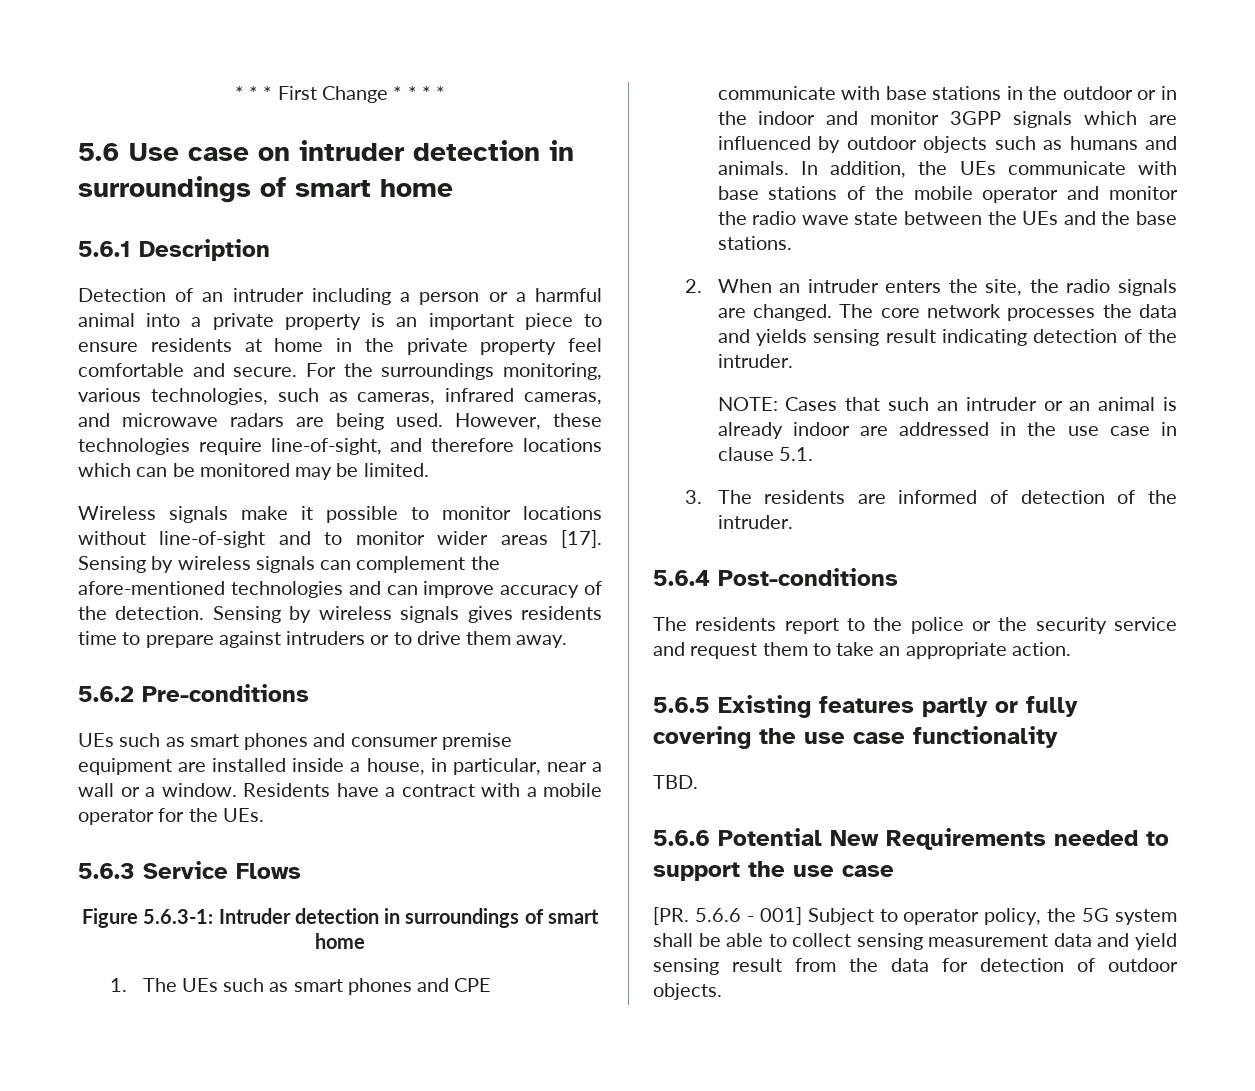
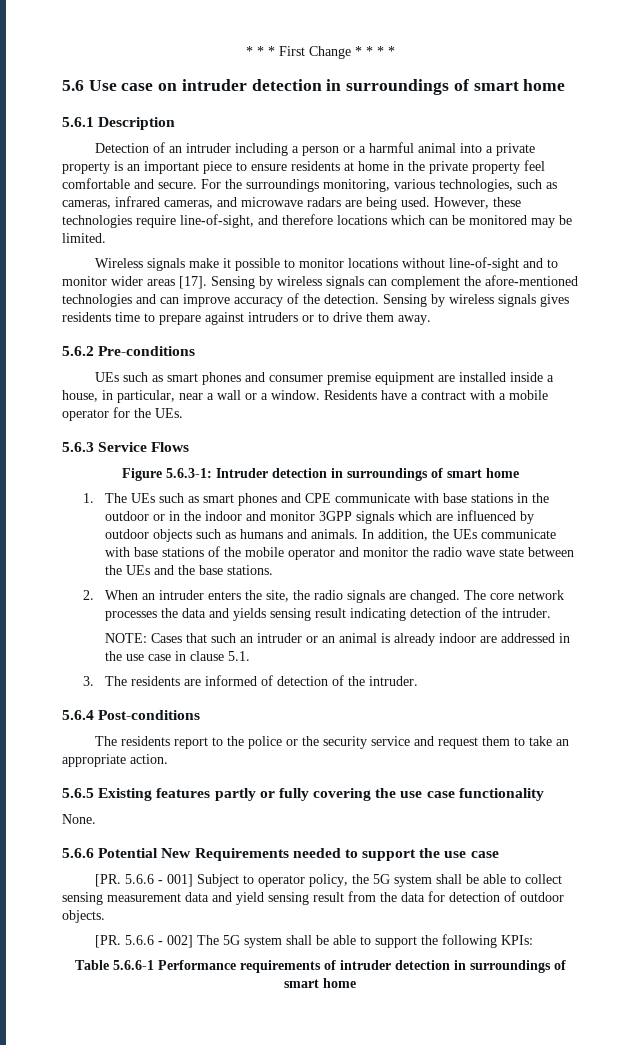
[653,775,698,789] TBD. -> [62,814,96,824] None.
(722, 991) none -> [95,934,534,948] [74,960,566,973] [284,978,356,988] // [PR. 5.6.6 - 002] The 5G system shall be able to support the following KPIs: // Table 5.6.6-1 Performance requirements of intruder detection in surroundings of smart home

